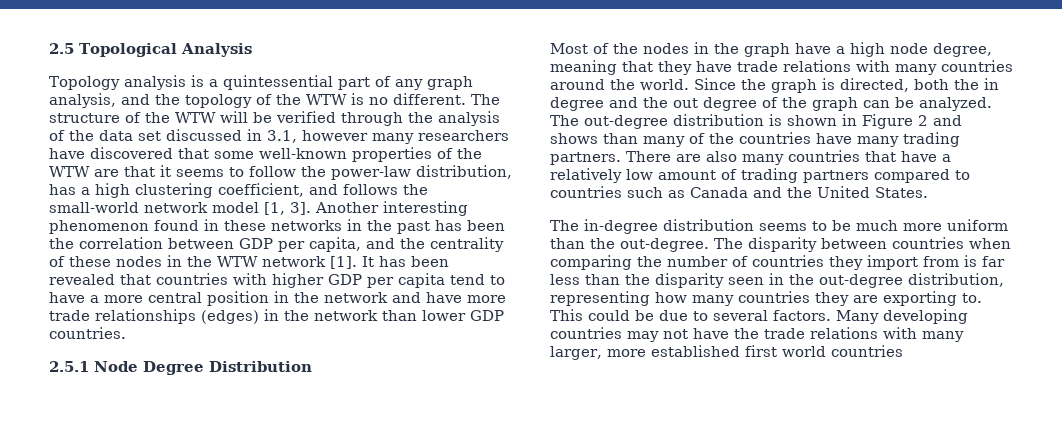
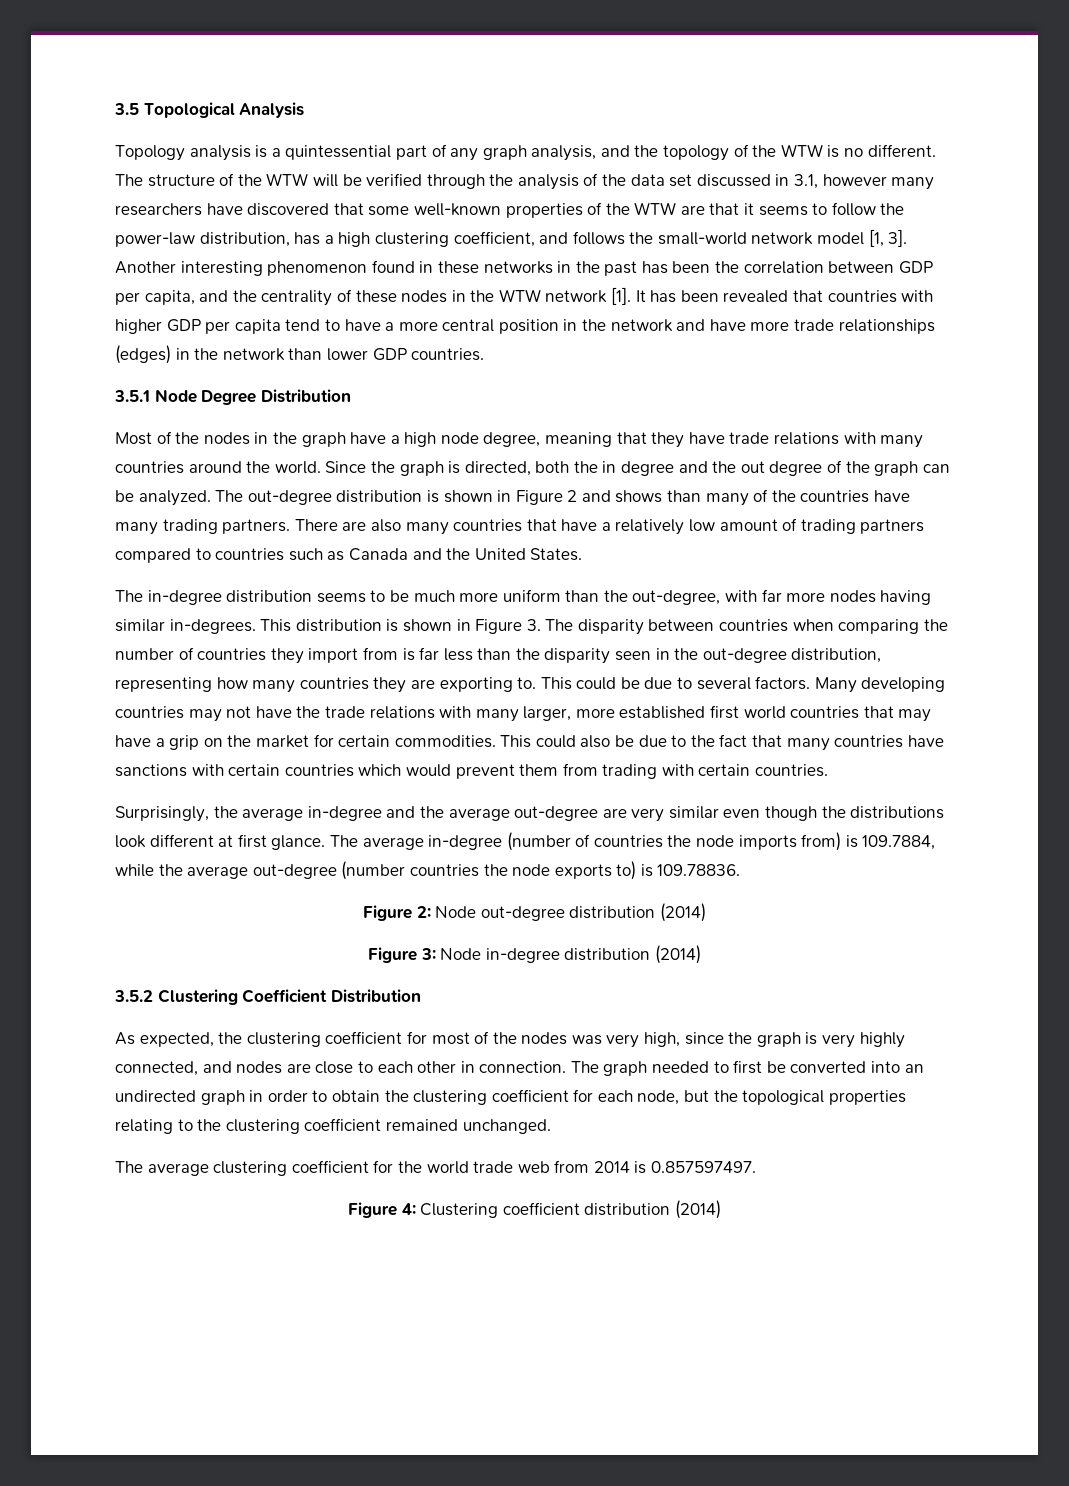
[49,43,74,54] 2.5 -> [114,103,139,115] 3.5
[49,361,89,372] 2.5.1 -> [114,390,150,402] 3.5.1
[620,238,709,252] out-degree. -> [632,589,932,605] [115,619,541,634] out-degree, with far more nodes having similar in-degrees. This distribution is shown in Figure 3.
(903, 351) none -> [863,706,932,722] [115,734,944,751] [115,763,829,779] [115,806,945,822] [115,832,936,851] [115,861,741,880] [363,903,706,922] [368,945,701,964] [114,989,421,1005] [115,1031,905,1048] [115,1060,924,1076] [115,1089,906,1105] [115,1118,551,1134] [115,1160,757,1176] [348,1200,721,1219] that may have a grip on the market for certain commodities. This could also be due to the fact that many countries have sanctions with certain countries which would prevent them from trading with certain countries. // Surprisingly, the average in-degree and the average out-degree are very similar even though the distributions look different at first glance. The average in-degree (number of countries the node imports from) is 109.7884, while the average out-degree (number countries the node exports to) is 109.78836. // Figure 2: Node out-degree distribution (2014) // Figure 3: Node in-degree distribution (2014) // 3.5.2 Clustering Coefficient Distribution // As expected, the clustering coefficient for most of the nodes was very high, since the graph is very highly connected, and nodes are close to each other in connection. The graph needed to first be converted into an undirected graph in order to obtain the clustering coefficient for each node, but the topological properties relating to the clustering coefficient remained unchanged. // The average clustering coefficient for the world trade web from 2014 is 0.857597497. // Figure 4: Clustering coefficient distribution (2014)

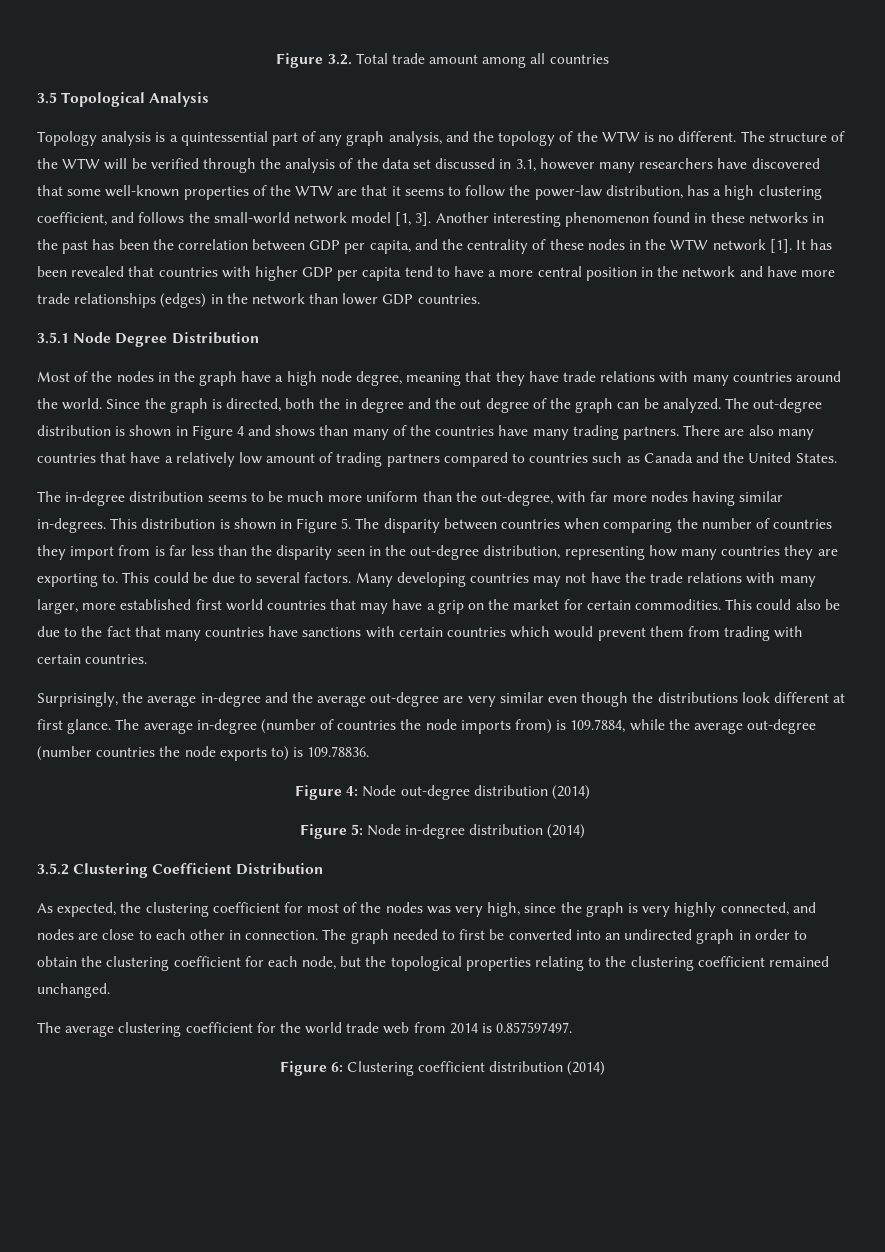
(114, 109) none -> [276,53,609,68] Figure 3.2. Total trade amount among all countries //
[567,490,578,502] 2 -> [236,426,244,436] 4
[526,619,541,631] 3. -> [341,518,352,529] 5.
[416,906,431,918] 2: -> [346,786,359,796] 4:
[420,948,436,960] 3: -> [350,824,363,835] 5:
[401,1203,416,1215] 4: -> [330,1062,343,1072] 6:

